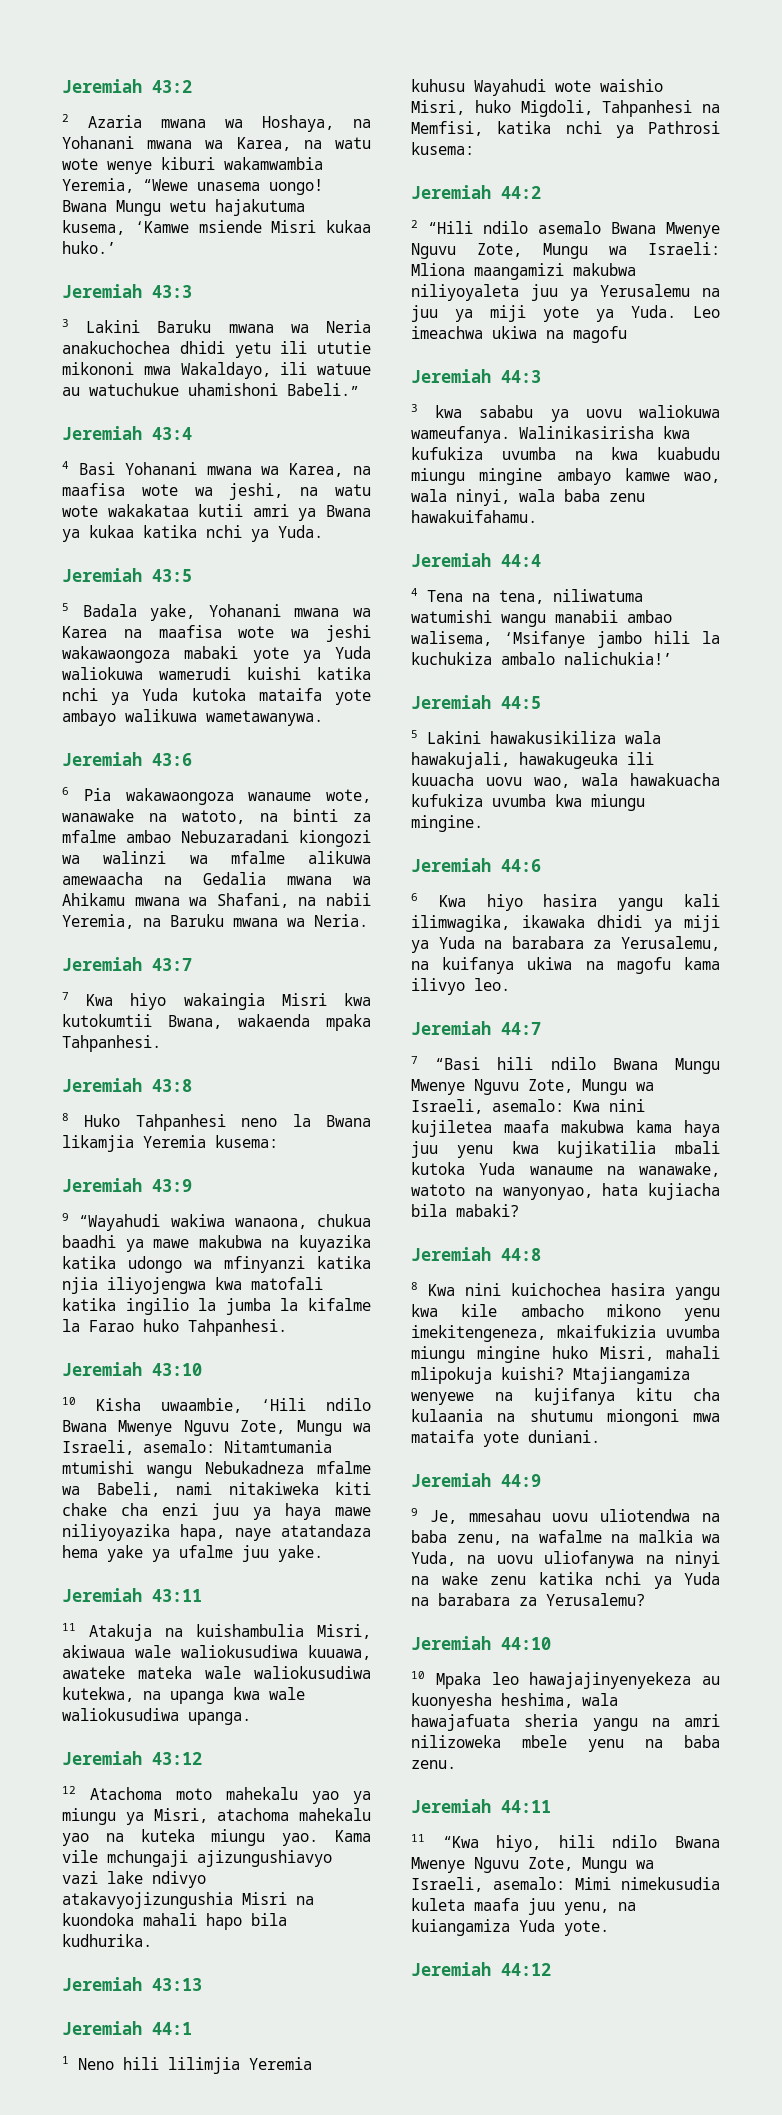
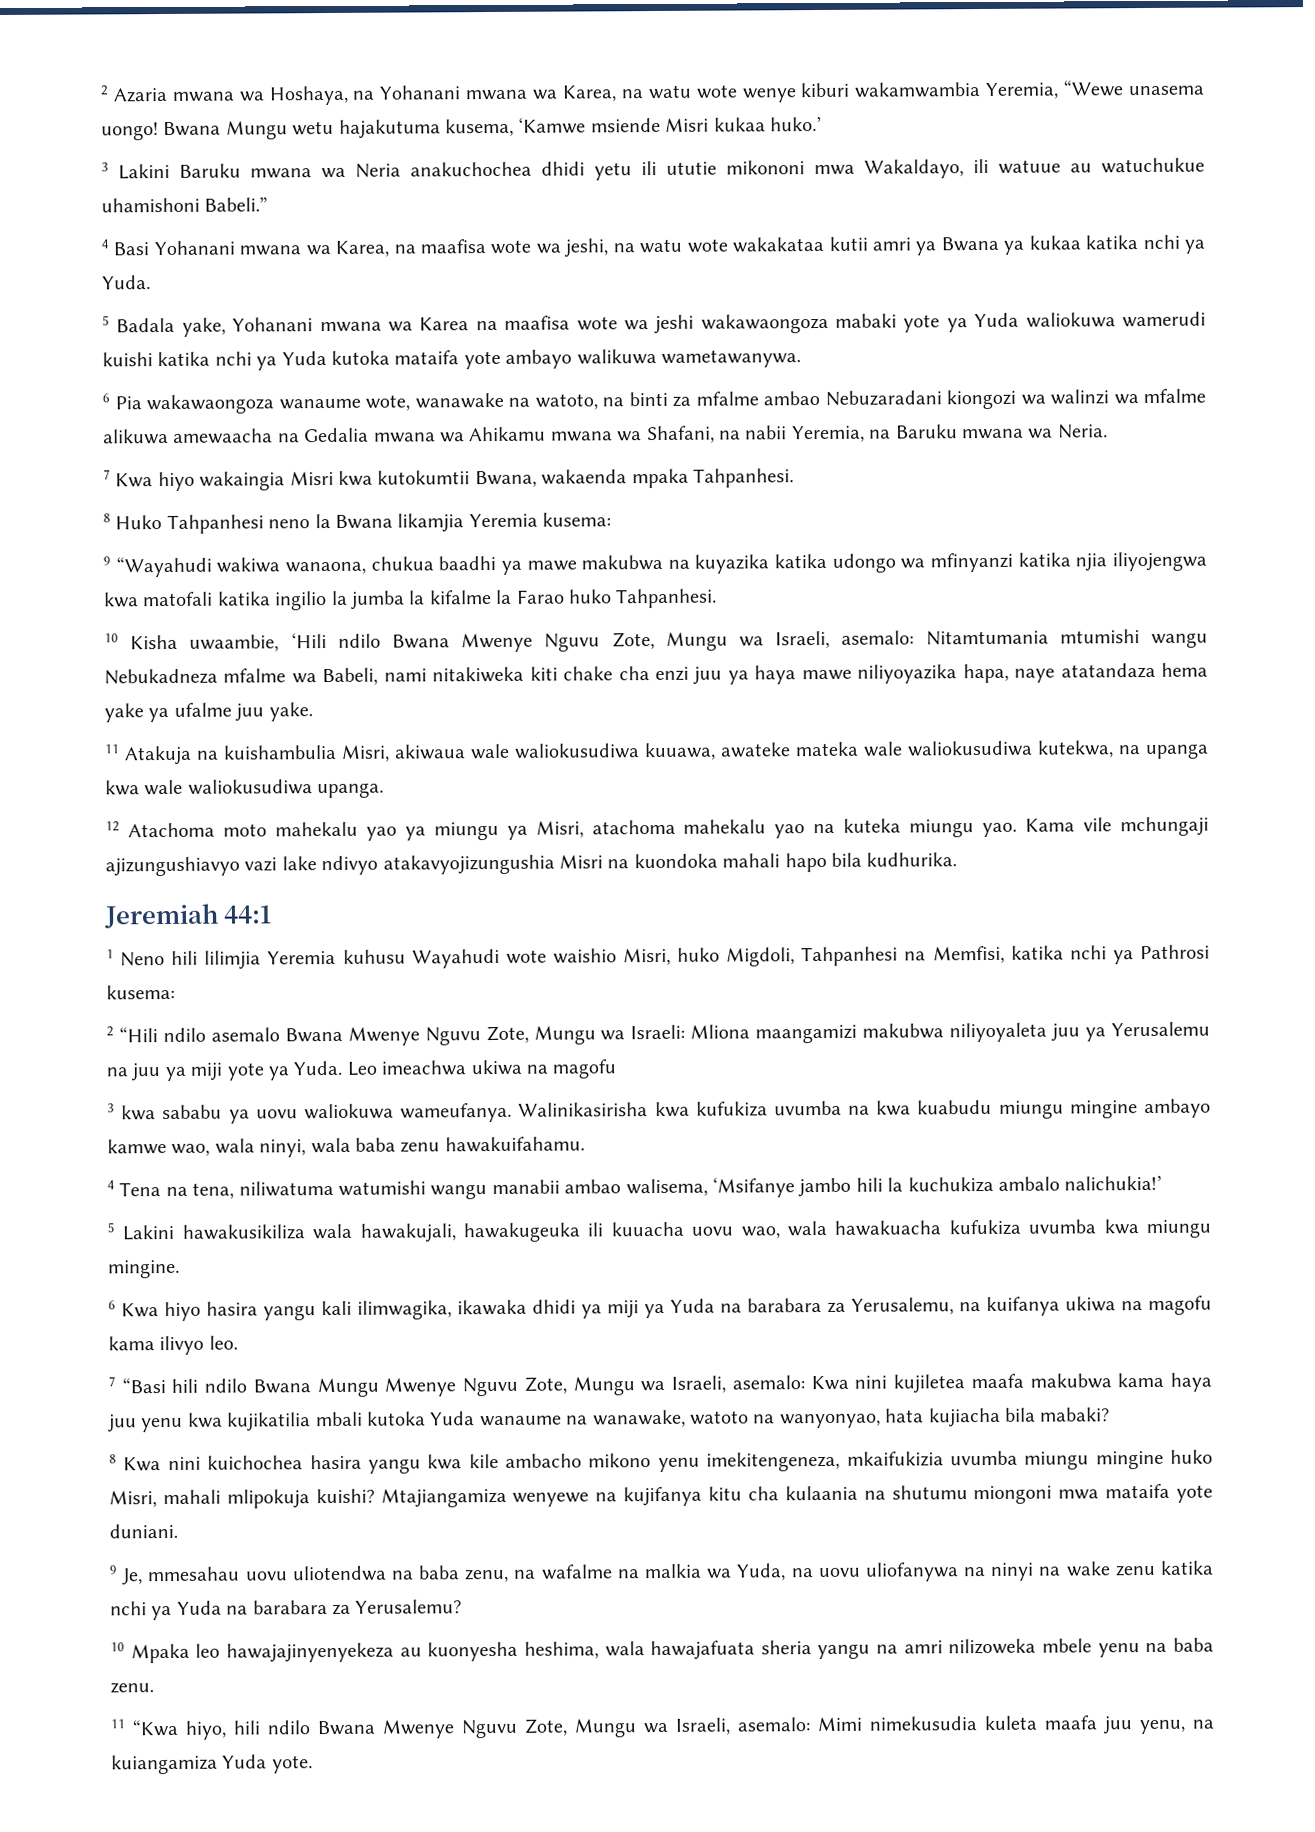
[62,79,192,93] Jeremiah 43:2 // -> (100, 90) none
[62,284,192,298] // Jeremiah 43:3 -> (822, 123) none
[62,426,192,440] // Jeremiah 43:4 -> (269, 204) none
[62,568,192,582] // Jeremiah 43:5 -> (151, 282) none
[62,752,192,766] // Jeremiah 43:6 -> (801, 358) none
[62,957,192,971] // Jeremiah 43:7 -> (1108, 431) none
[62,1078,192,1092] // Jeremiah 43:8 -> (794, 478) none
[62,1178,192,1192] // Jeremiah 43:9 -> (612, 519) none
[62,1362,202,1376] // Jeremiah 43:10 -> (718, 598) none
[62,1588,202,1602] // Jeremiah 43:11 -> (313, 712) none
[62,1751,202,1765] // Jeremiah 43:12 -> (385, 790) none
[62,1977,202,1991] // Jeremiah 43:13 -> (958, 859) none
[411,185,541,199] // Jeremiah 44:2 -> (175, 992) none
[411,369,541,383] // Jeremiah 44:3 -> (617, 1069) none
[411,553,541,567] // Jeremiah 44:4 -> (585, 1144) none
[411,695,541,709] // Jeremiah 44:5 -> (1163, 1182) none
[411,858,541,872] // Jeremiah 44:6 -> (180, 1269) none
[411,1021,541,1035] // Jeremiah 44:7 -> (238, 1342) none
[411,1247,541,1261] // Jeremiah 44:8 -> (1111, 1414) none
[411,1473,541,1487] // Jeremiah 44:9 -> (178, 1531) none
[411,1636,551,1650] // Jeremiah 44:10 -> (463, 1606) none
[411,1799,551,1813] // Jeremiah 44:11 -> (154, 1688) none
[411,1962,551,1976] // Jeremiah 44:12 -> (313, 1764) none

